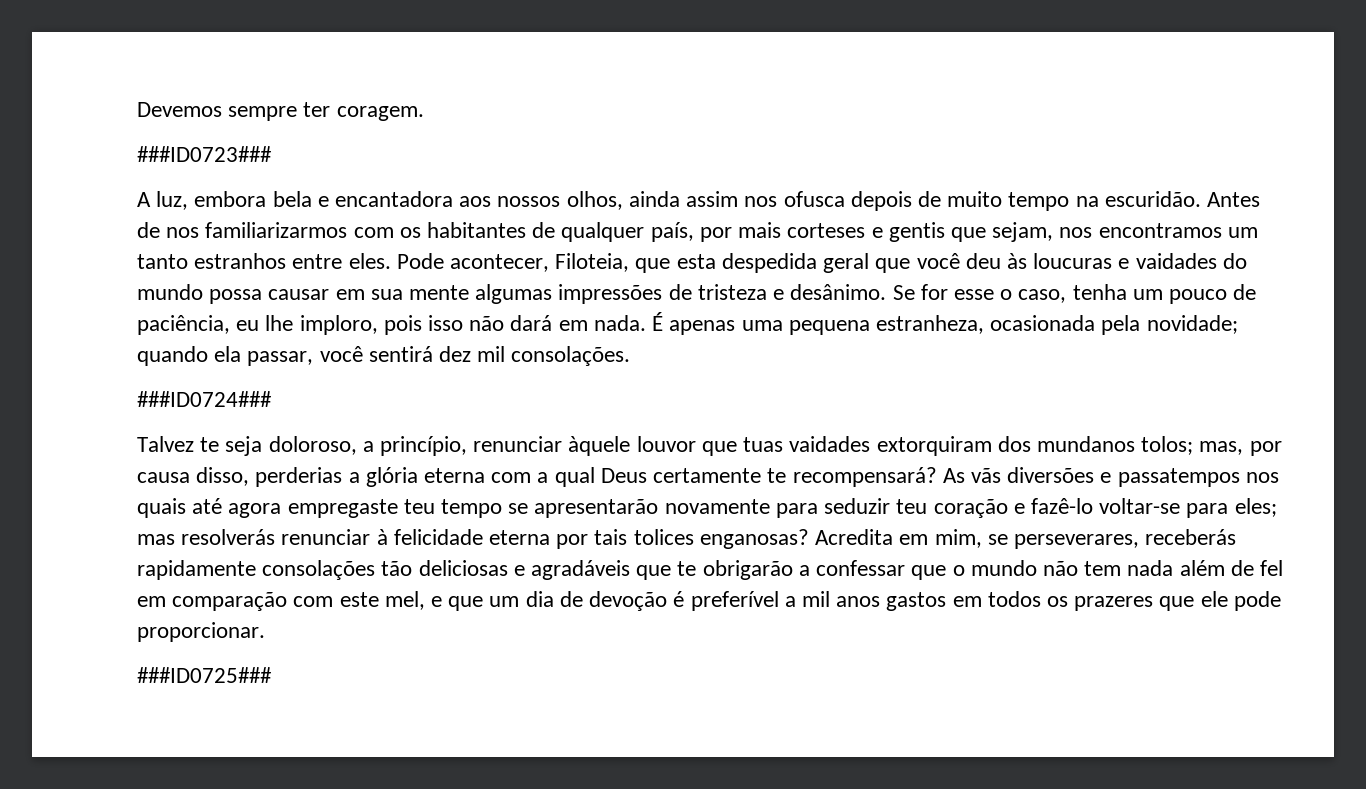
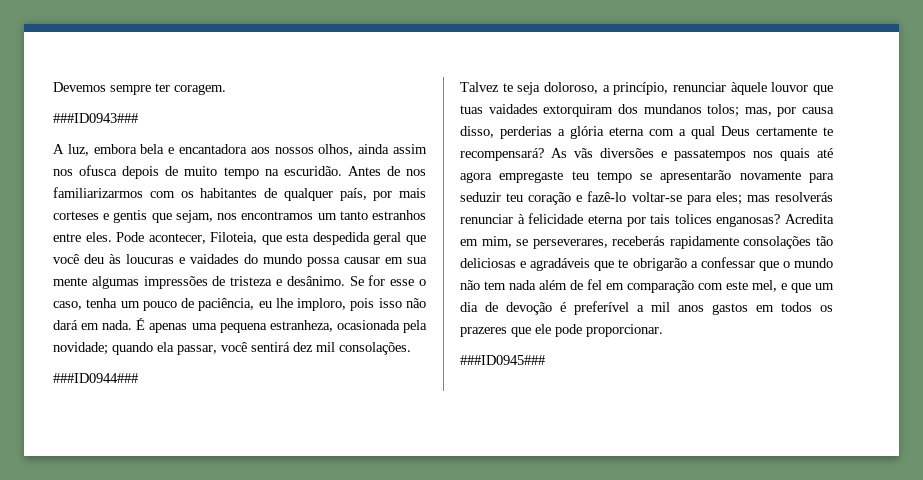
[137,146,272,162] ###ID0723### -> [53,113,138,123] ###ID0943###
[137,391,272,407] ###ID0724### -> [53,373,138,383] ###ID0944###
[137,667,272,683] ###ID0725### -> [460,355,545,365] ###ID0945###

